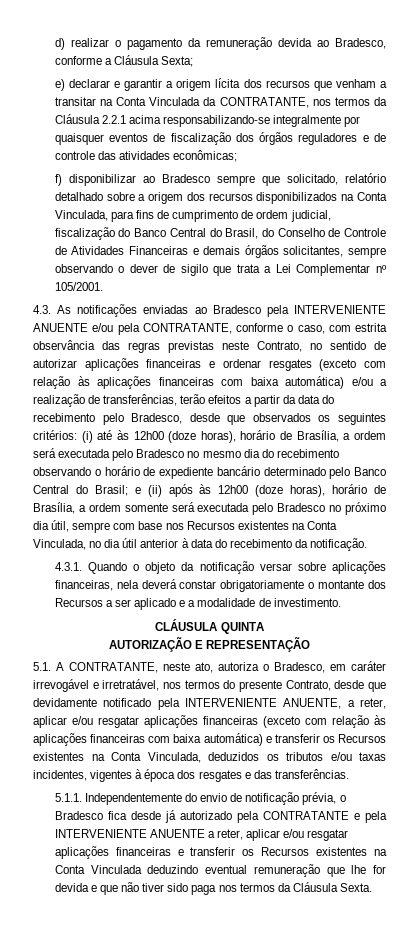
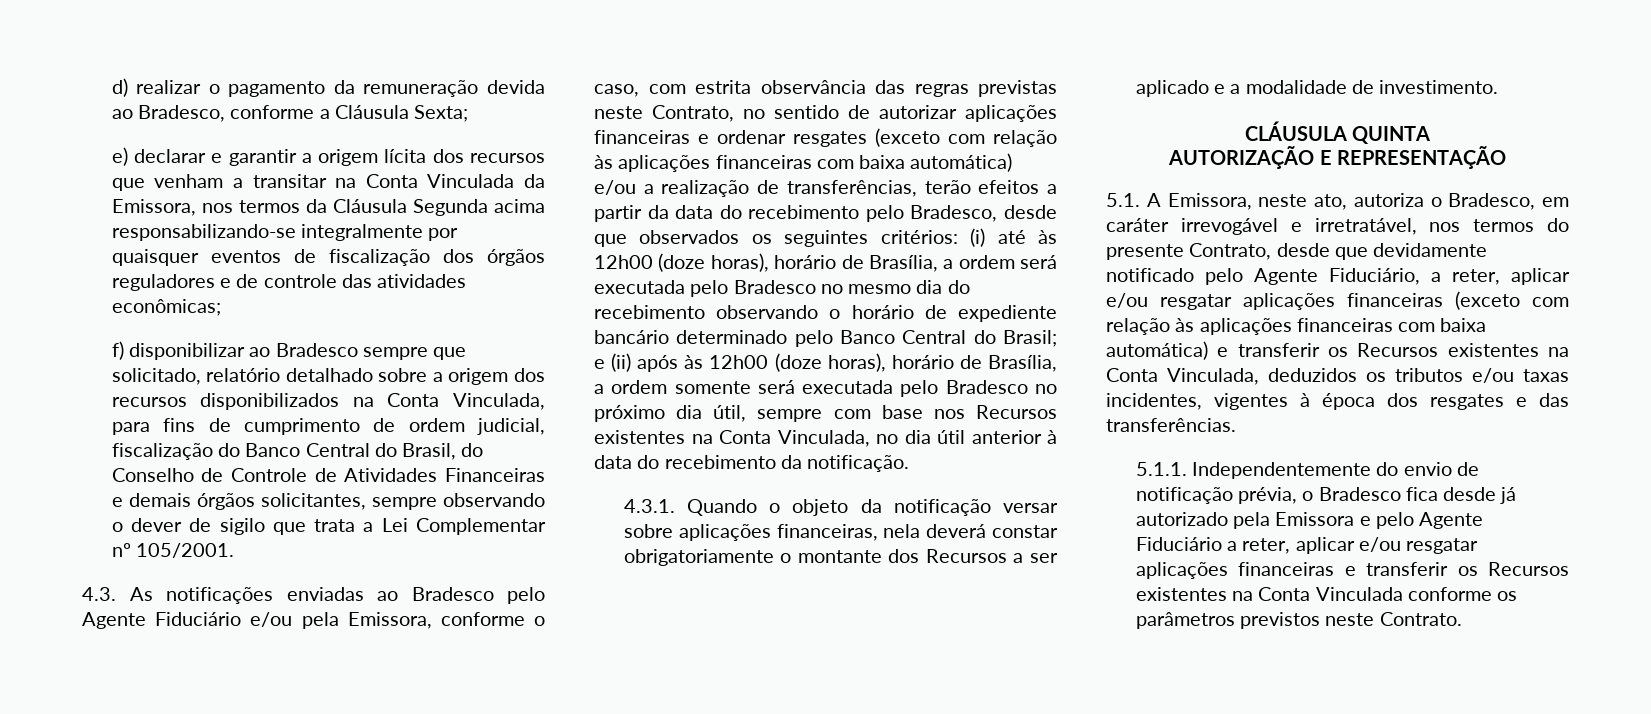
[219,97,387,108] [54,114,126,124] CONTRATANTE, nos termos da Cláusula 2.2.1 -> [111,199,488,216] Emissora, nos termos da Cláusula Segunda
[266,305,386,317] [33,323,88,332] pela INTERVENIENTE ANUENTE -> [507,587,545,604] [82,612,242,629] pelo Agente Fiduciário
[142,323,232,334] CONTRATANTE, -> [347,612,432,629] Emissora,
[69,662,158,673] CONTRATANTE, -> [1167,193,1252,210] Emissora,
[157,698,342,710] pela INTERVENIENTE ANUENTE, -> [1205,268,1420,285] pelo Agente Fiduciário,
[262,811,387,823] [54,829,205,838] CONTRATANTE e pela INTERVENIENTE ANUENTE -> [1275,512,1484,529] [1135,537,1222,551] Emissora e pelo Agente Fiduciário
[147,864,386,877] [54,882,372,895] deduzindo eventual remuneração que lhe for devida e que não tiver sido paga nos termos da Cláusula Sexta. -> [1407,587,1518,601] [1135,612,1462,629] conforme os parâmetros previstos neste Contrato.

